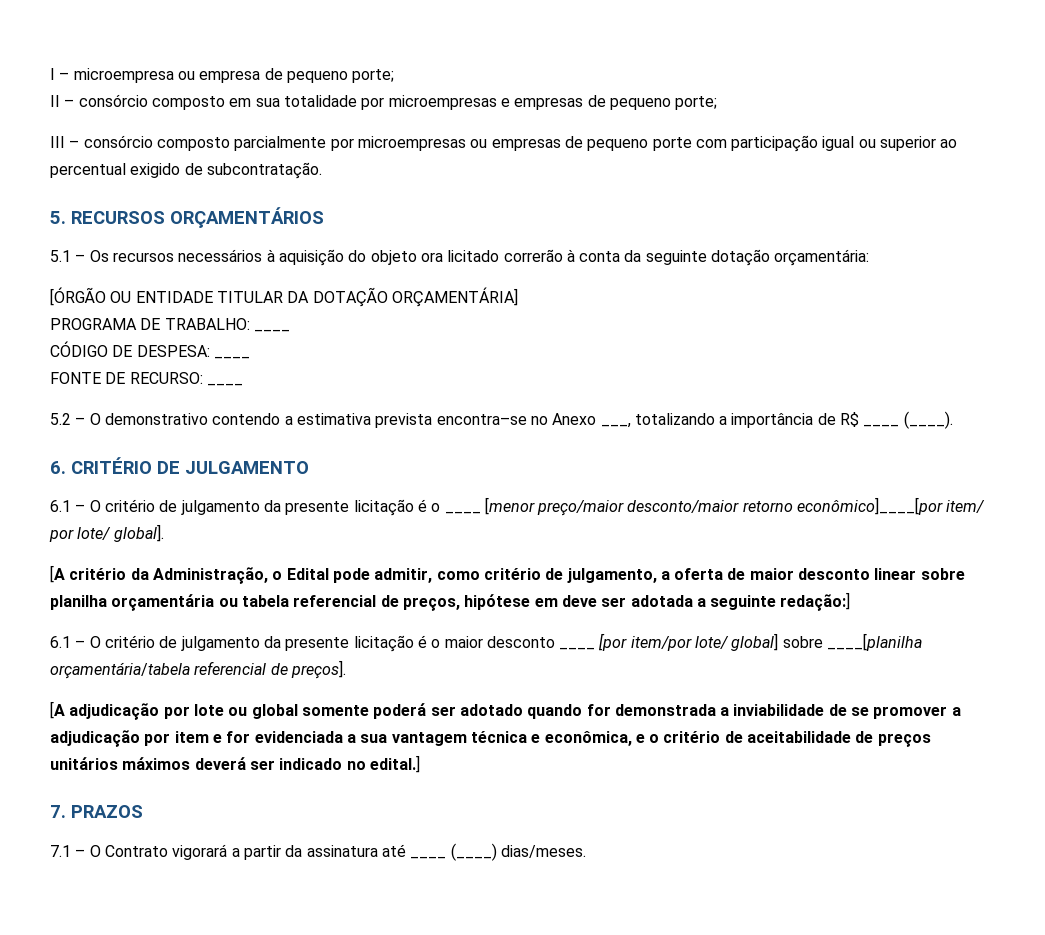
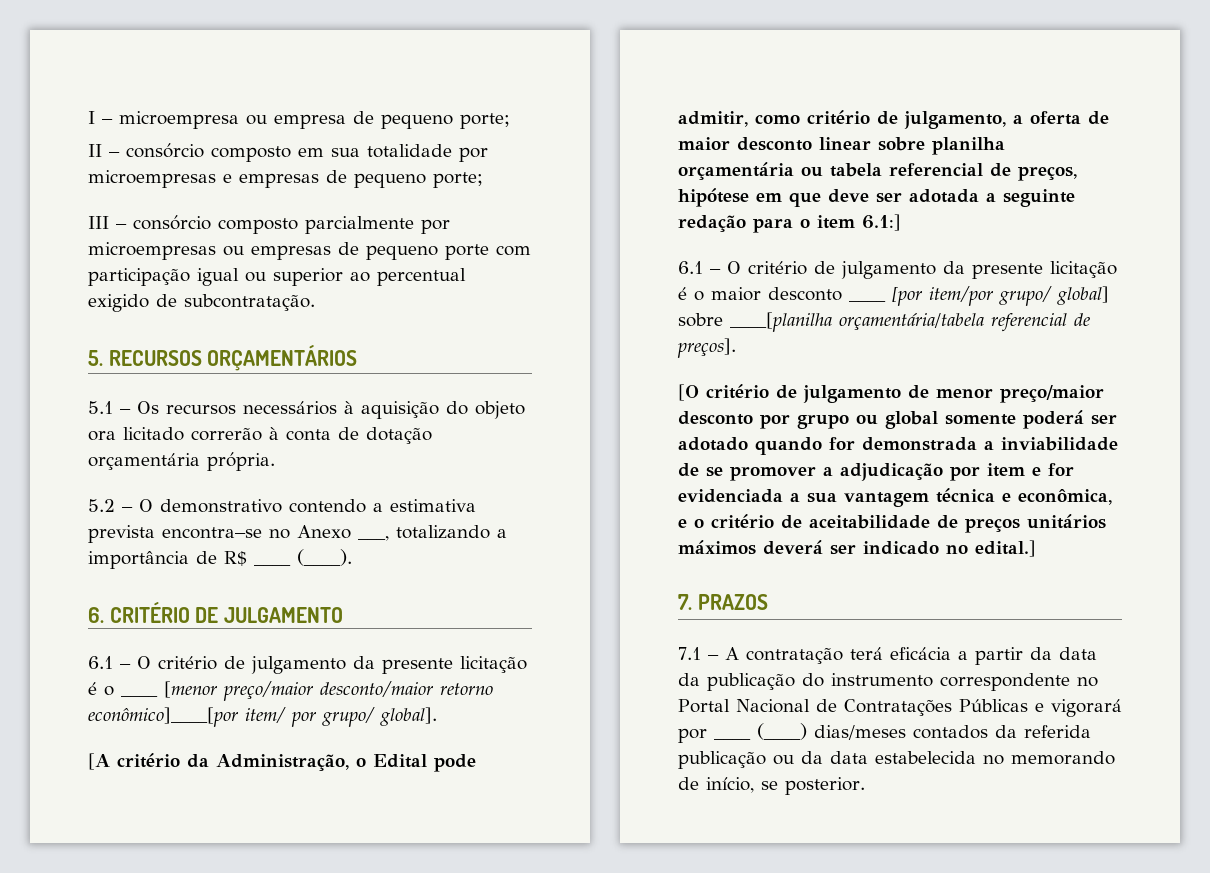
[624,249,870,266] [50,287,518,307] [50,318,290,332] [50,341,250,359] [50,372,243,386] da seguinte dotação orçamentária: // [ÓRGÃO OU ENTIDADE TITULAR DA DOTAÇÃO ORÇAMENTÁRIA] // PROGRAMA DE TRABALHO: ____ // CÓDIGO DE DESPESA: ____ // FONTE DE RECURSO: ____ -> [338,427,432,444] [88,452,275,471] de dotação orçamentária própria.
[77,527,112,540] lote/ -> [322,707,375,727] grupo/
(558, 602) none -> [789,192,821,207] que
[780,592,851,611] redação:] -> [678,214,901,233] redação para o item 6.1:]
[695,636,730,649] lote/ -> [999,286,1052,306] grupo/
[50,701,224,720] [A adjudicação por lote -> [678,384,1104,403] [678,411,849,429] [O critério de julgamento de menor preço/maior desconto por grupo
[89,843,586,861] O Contrato vigorará a partir da assinatura até ____ (____) dias/meses. -> [725,647,1097,665] [678,673,1098,691] [678,699,1122,717] [678,723,1091,743] [678,751,1115,769] [678,777,865,795] A contratação terá eficácia a partir da data da publicação do instrumento correspondente no Portal Nacional de Contratações Públicas e vigorará por ____ (____) dias/meses contados da referida publicação ou da data estabelecida no memorando de início, se posterior.

